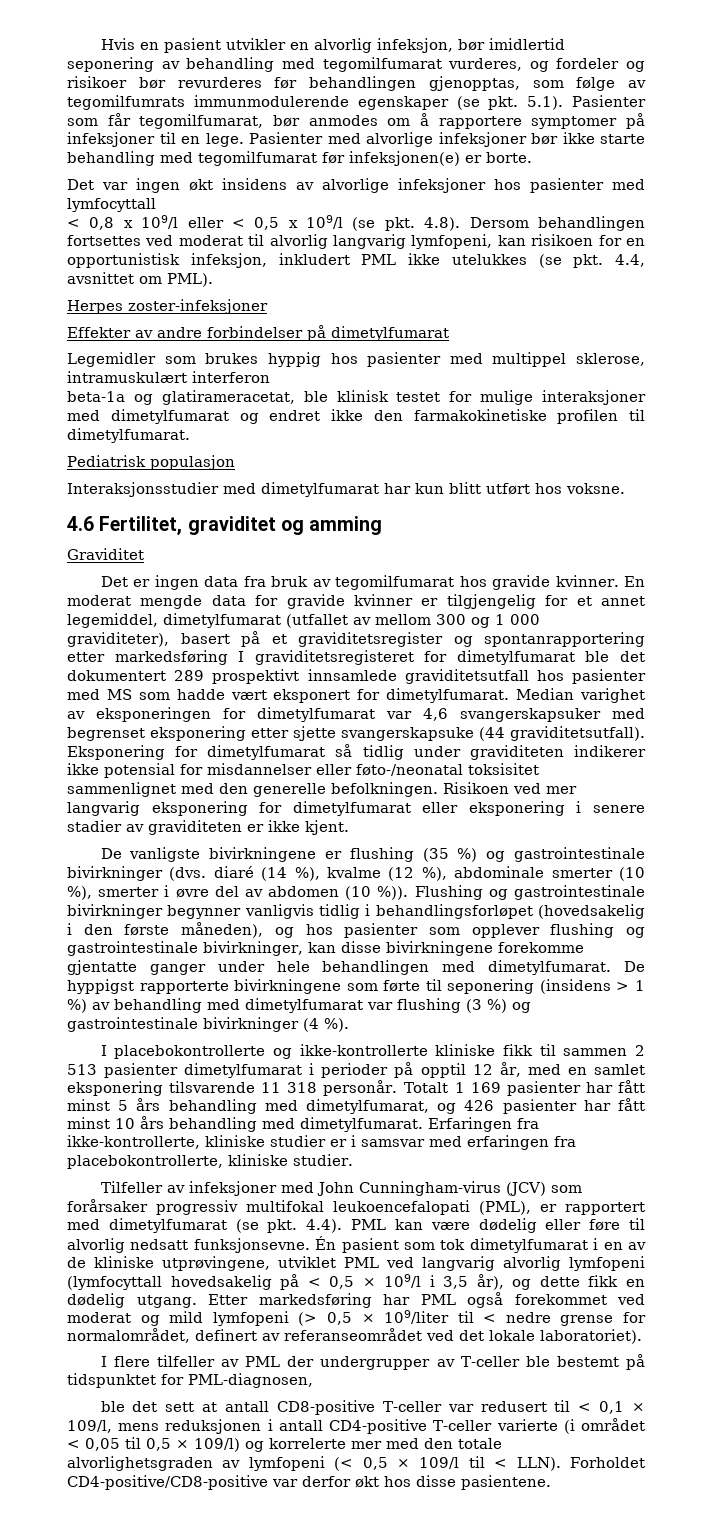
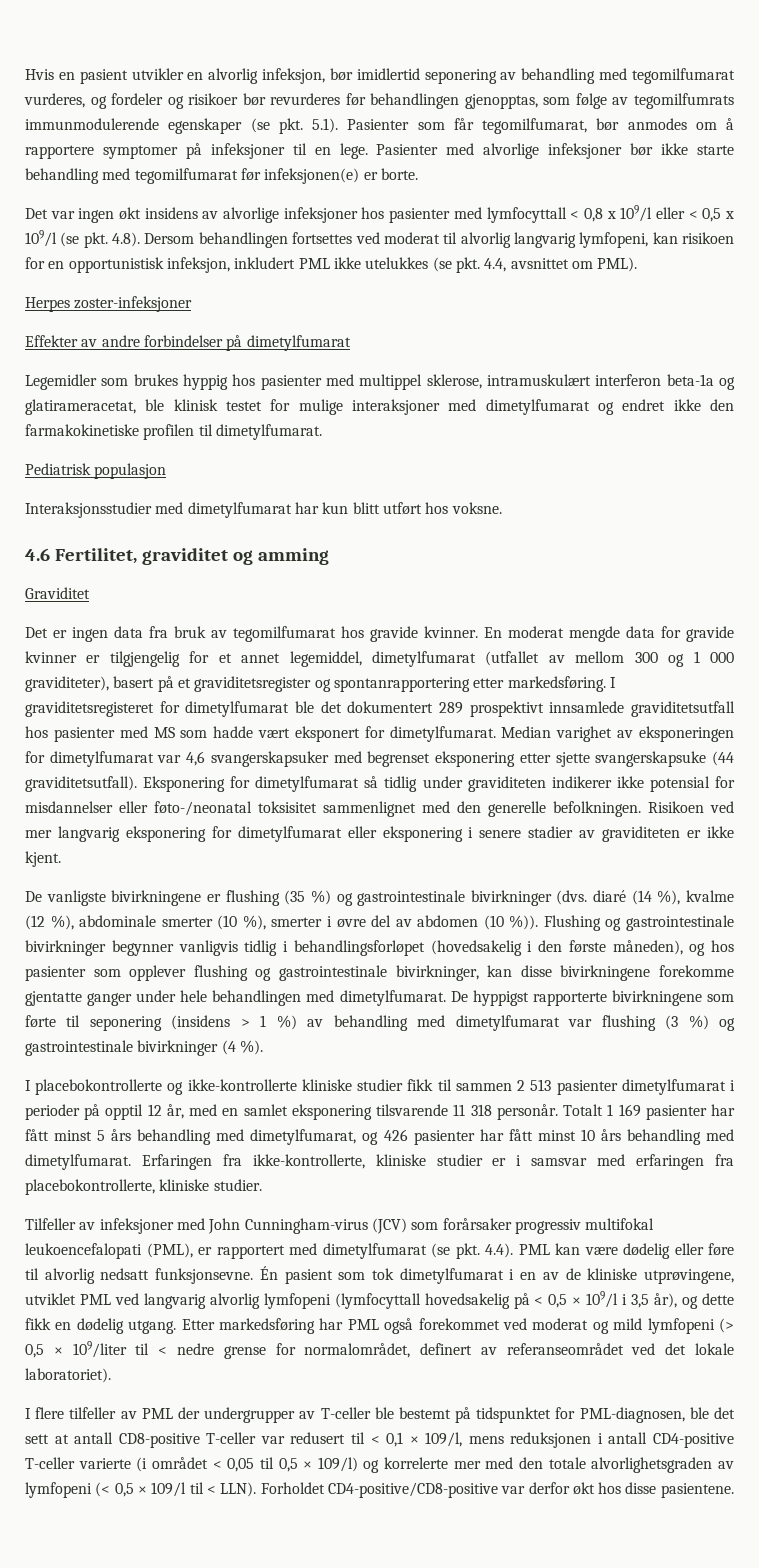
(156, 205) // -> (567, 215) none
(270, 377) // -> (662, 380) none
[114,650,228,665] markedsføring -> [507,676,606,692] markedsføring.
(496, 1050) none -> [357,1079,404,1091] studier
(313, 1380) // -> (685, 1415) none

